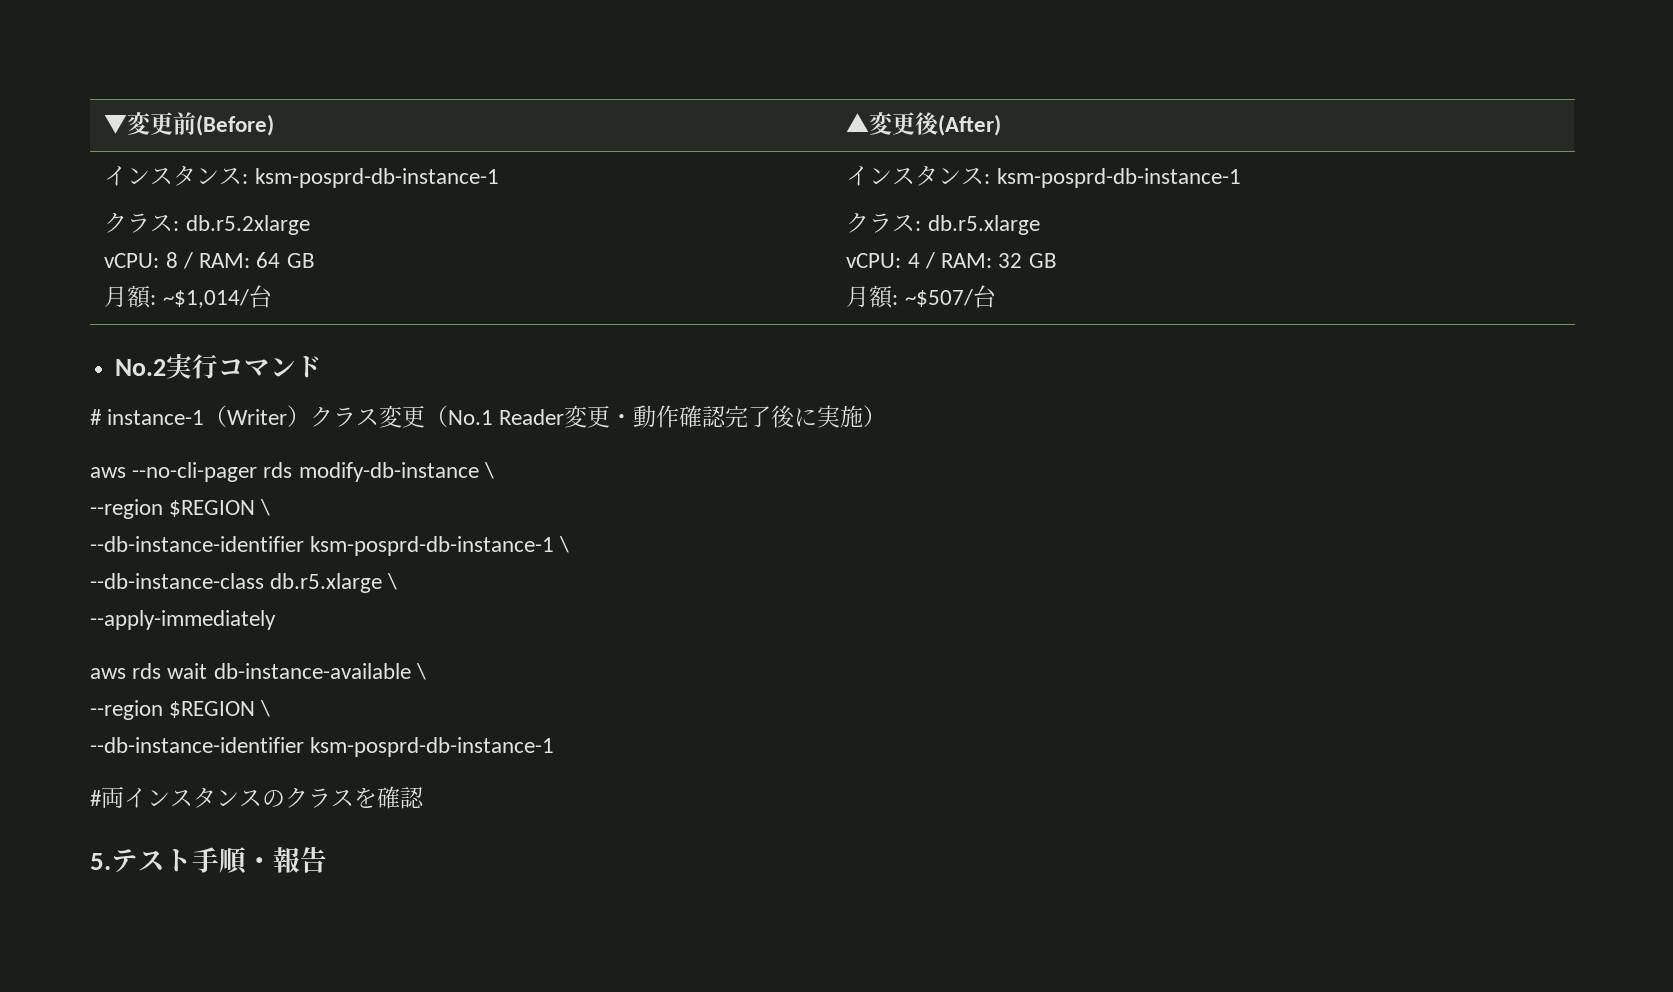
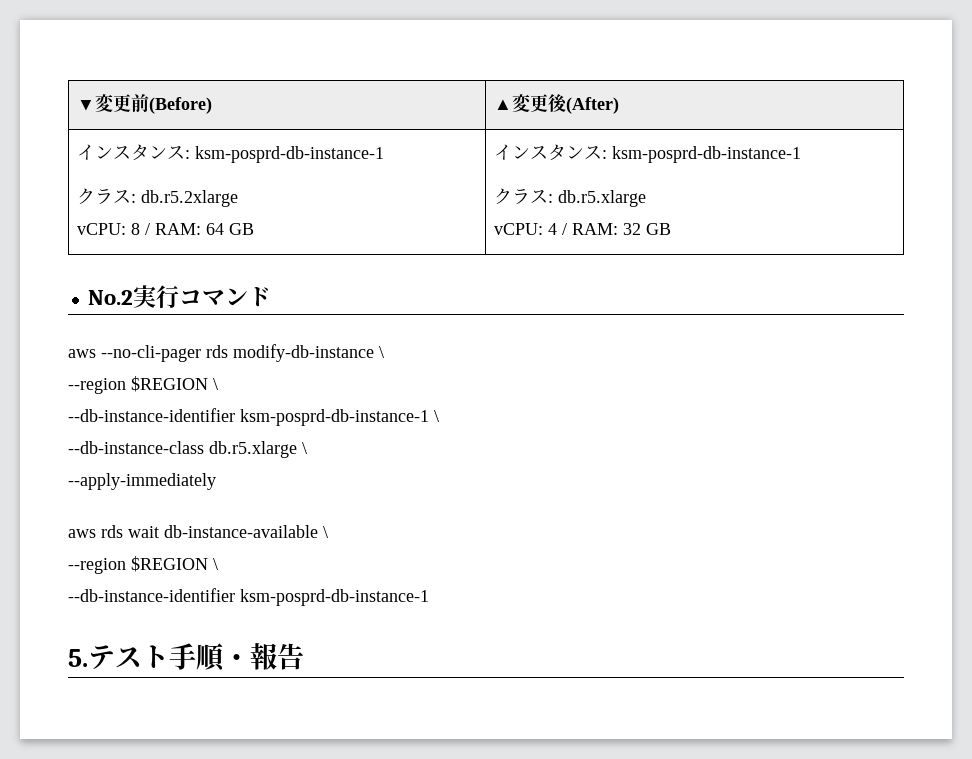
[104,285,272,309] // 月額: ~$1,014/台 -> (254, 229) none
[846,285,996,309] // 月額: ~$507/台 -> (671, 229) none
[90,405,887,428] // # instance-1（Writer）クラス変更（No.1 Reader変更・動作確認完了後に実施） -> (271, 297) none
[90,786,424,809] // #両インスタンスのクラスを確認 -> (429, 597) none

